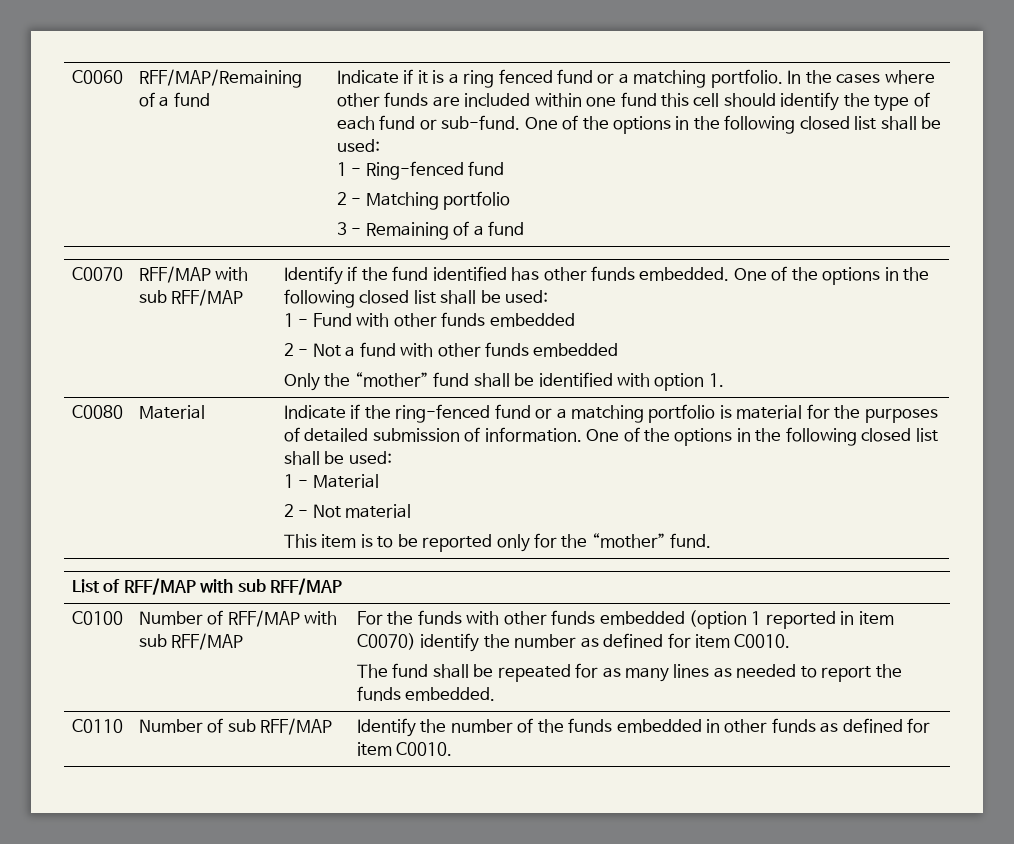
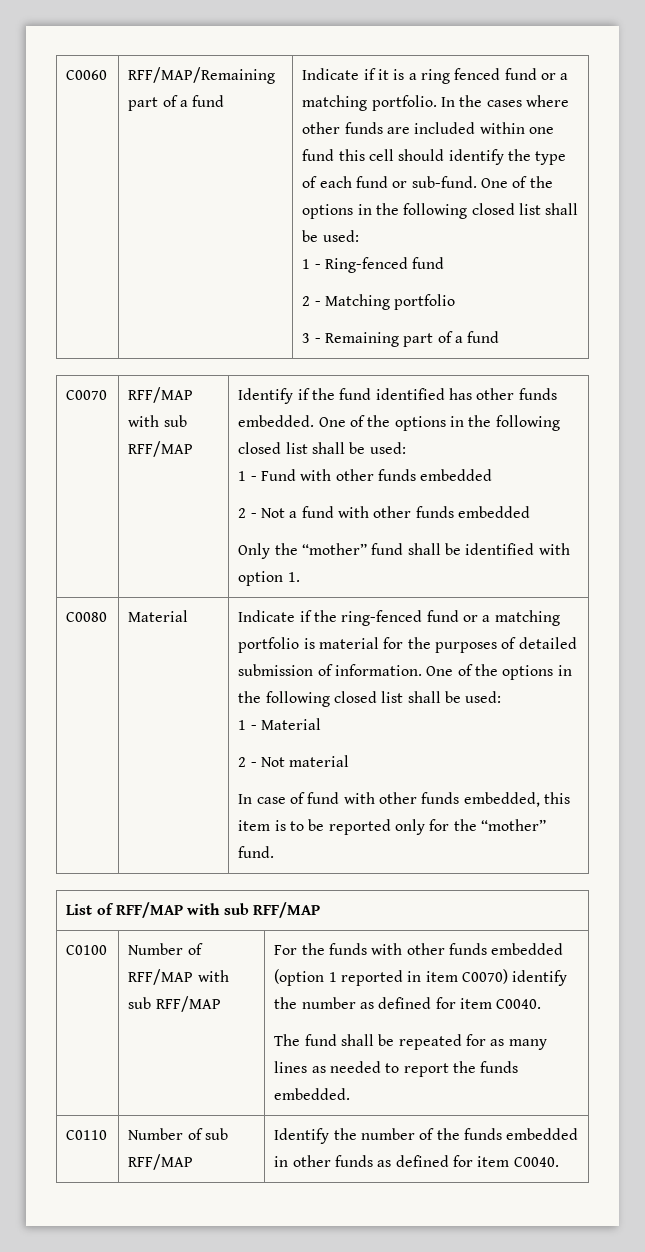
(302, 78) none -> [128,97,159,111] part
(449, 231) none -> [403,333,434,347] part
[283,534,317,548] This -> [238,792,571,807] In case of fund with other funds embedded, this
[734,634,791,648] C0010. -> [496,999,542,1009] C0040.
[396,742,453,756] C0010. -> [513,1157,559,1167] C0040.

